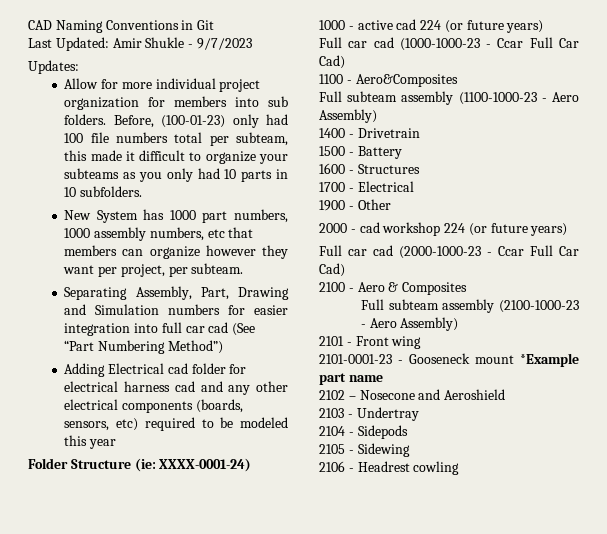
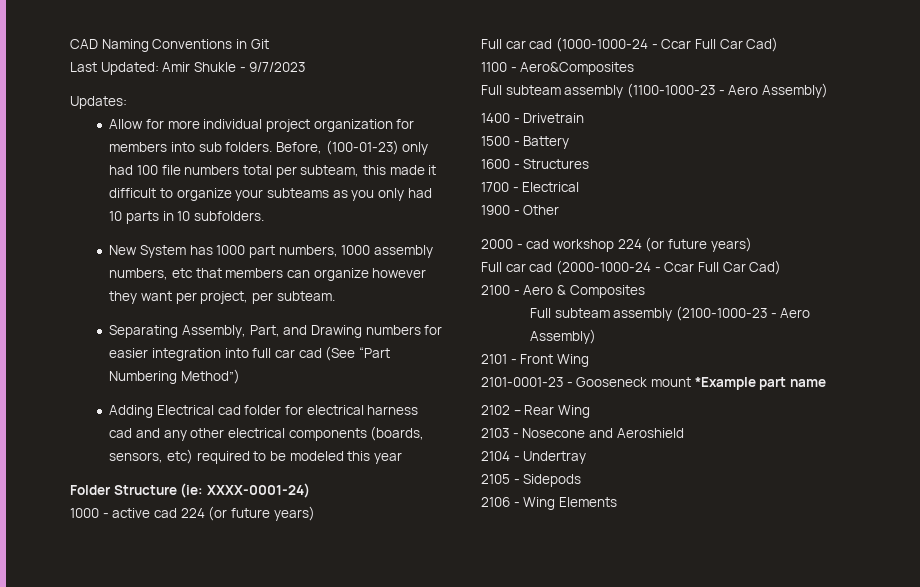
[238,287,289,300] [64,304,160,315] Drawing and Simulation -> [283,325,362,338] and Drawing
[399,38,480,51] (1000-1000-23 -> [555,37,648,52] (1000-1000-24
[399,246,481,259] (2000-1000-23 -> [555,260,651,275] (2000-1000-24
[391,336,422,349] wing -> [556,354,589,367] Wing
(356, 398) none -> [524,405,590,418] [481,428,519,438] Rear Wing // 2103 -
[319,408,344,418] 2103 -> [481,451,510,461] 2104
[319,426,345,436] 2104 -> [481,474,510,484] 2105
[319,443,410,457] // 2105 - Sidewing -> (582, 480) none
[357,461,460,475] Headrest cowling -> [523,497,617,510] Wing Elements

